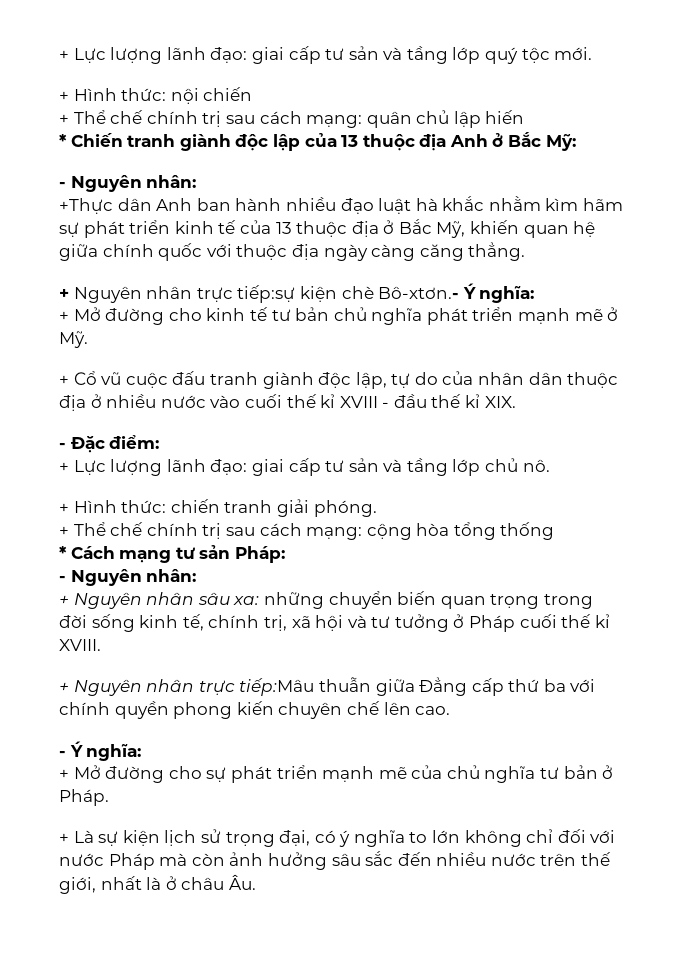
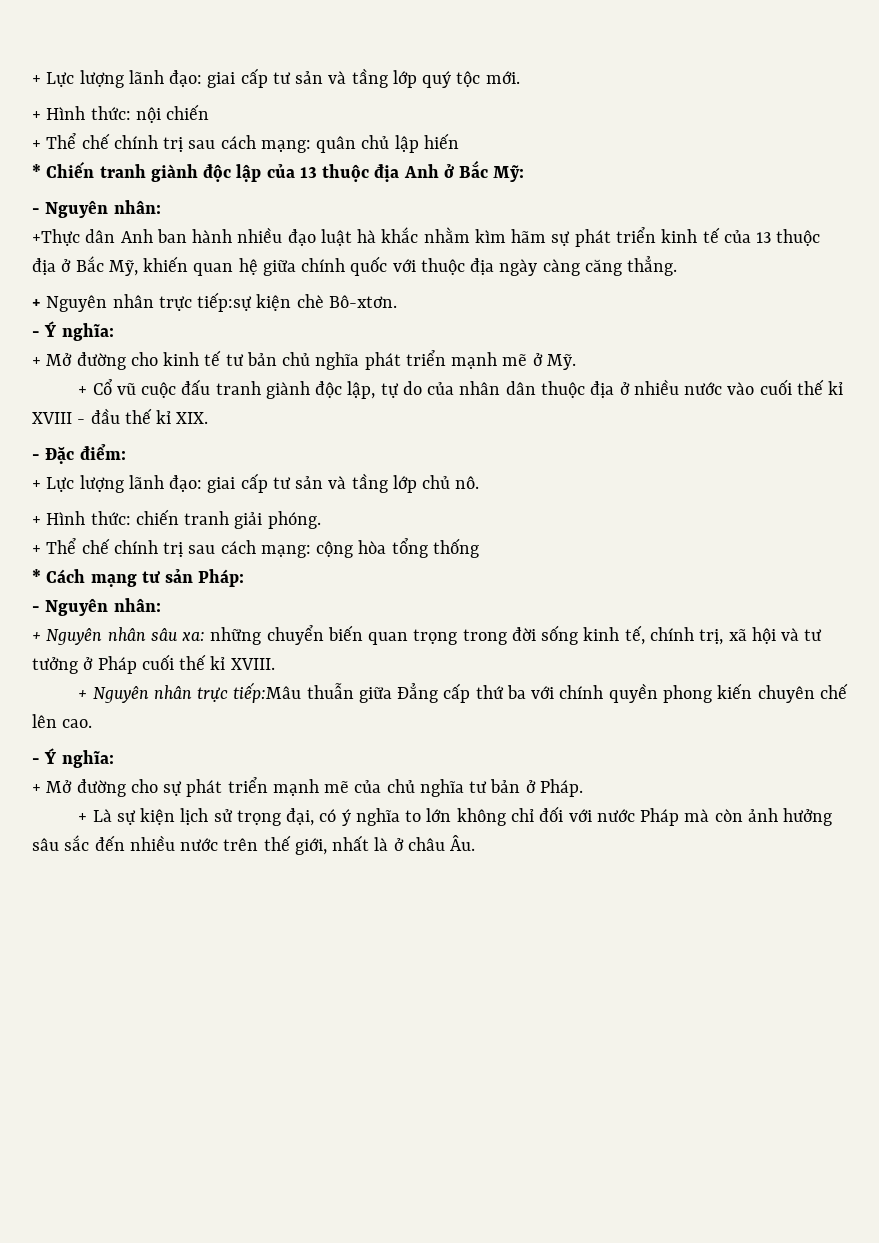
[378,286,460,299] Bô-xtơn.- -> [328,295,397,308] [32,331,40,337] Bô-xtơn. // -

